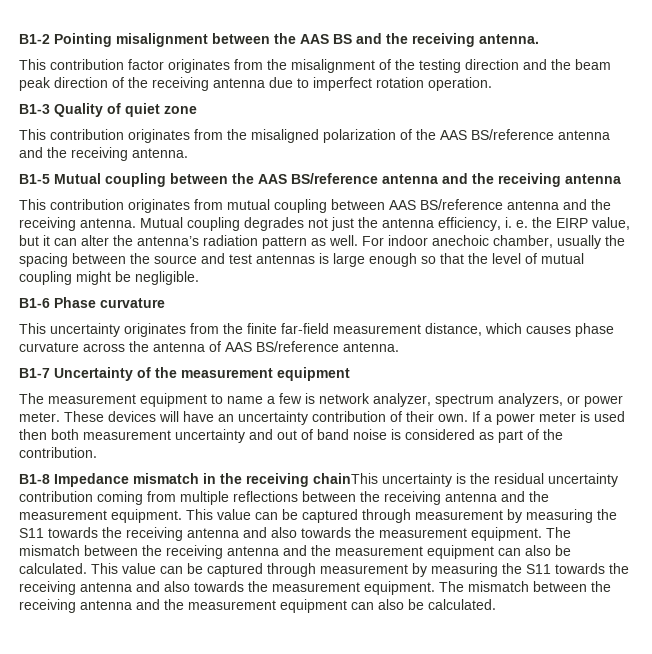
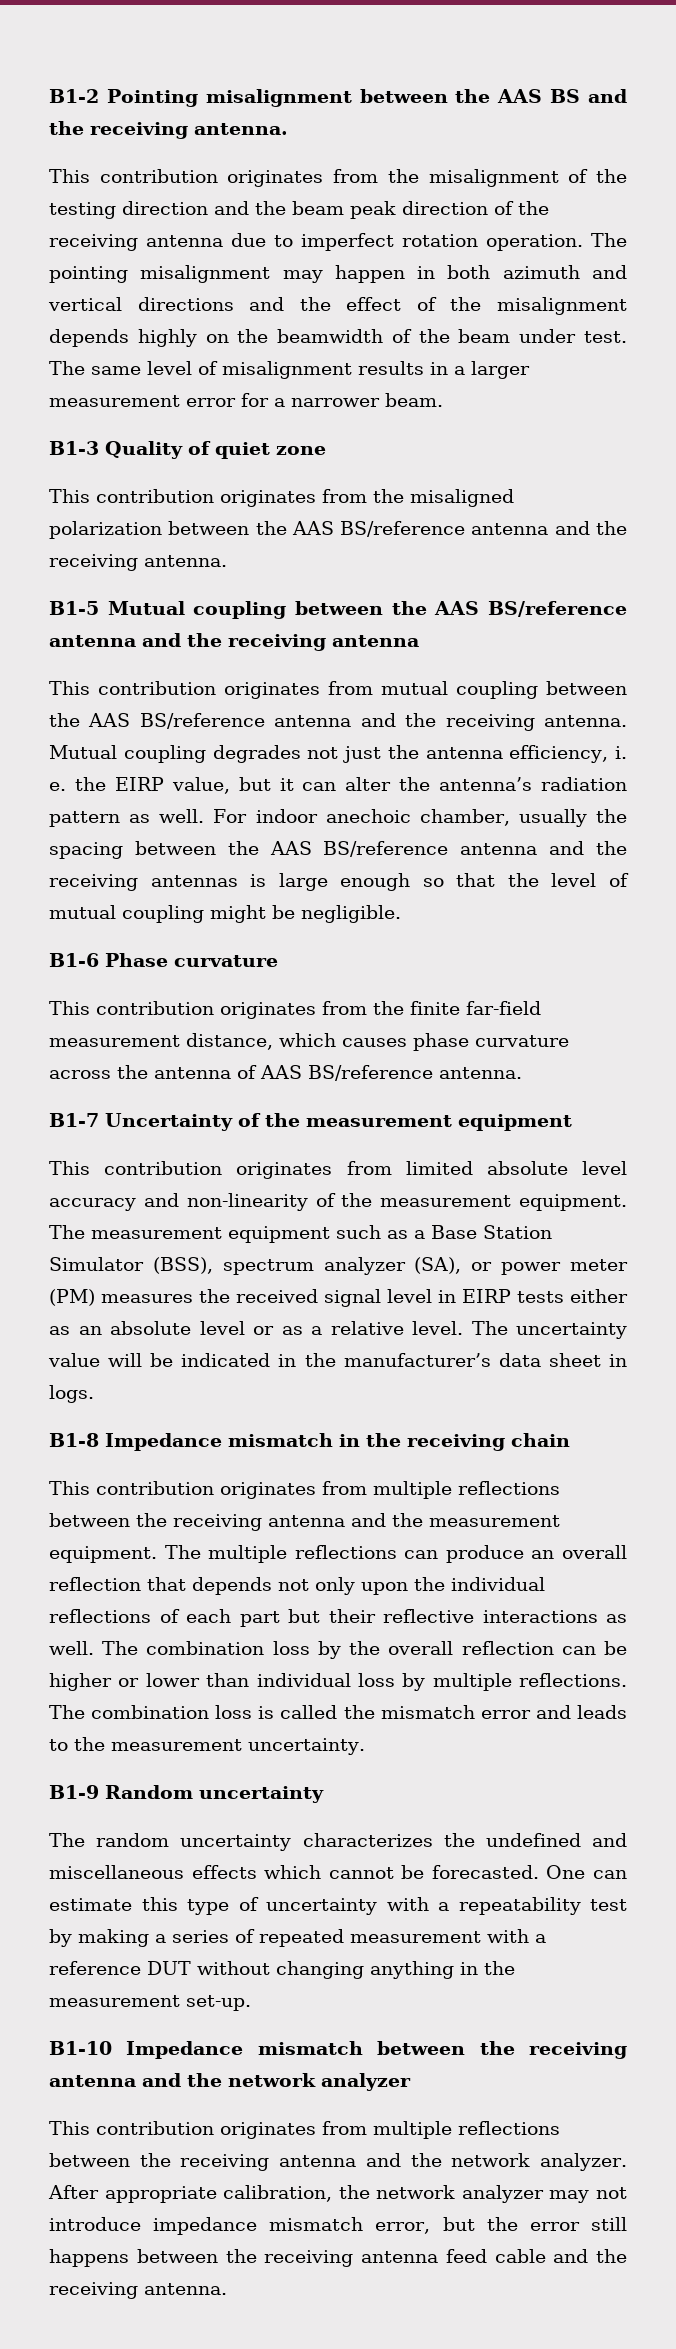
[128,59,164,70] factor -> (218, 176) none
(492, 84) none -> [591,233,627,247] [49,265,627,283] [48,297,627,315] [49,329,627,347] [49,361,530,379] [49,393,443,407] The pointing misalignment may happen in both azimuth and vertical directions and the effect of the misalignment depends highly on the beamwidth of the beam under test. The same level of misalignment results in a larger measurement error for a narrower beam.
[400,129,412,140] of -> [168,521,250,535] between
(385, 204) none -> [49,713,80,727] the
[154,253,252,264] source and test -> [269,841,627,857] [49,874,138,891] AAS BS/reference antenna and the receiving
[50,323,120,337] uncertainty -> [96,1001,214,1015] contribution
[19,393,623,407] [19,411,625,425] [19,429,563,443] [19,447,97,458] The measurement equipment to name a few is network analyzer, spectrum analyzers, or power meter. These devices will have an uncertainty contribution of their own. If a power meter is used then both measurement uncertainty and out of band noise is considered as part of the contribution. -> [49,1161,627,1179] [49,1193,627,1211] [49,1225,552,1243] [49,1257,628,1275] [49,1289,628,1307] [49,1321,627,1339] [48,1353,627,1367] [49,1385,94,1403] This contribution originates from limited absolute level accuracy and non-linearity of the measurement equipment. The measurement equipment such as a Base Station Simulator (BSS), spectrum analyzer (SA), or power meter (PM) measures the received signal level in EIRP tests either as an absolute level or as a relative level. The uncertainty value will be indicated in the manufacturer’s data sheet in logs.
[313,473,618,487] [19,491,143,505] chainThis uncertainty is the residual uncertainty contribution coming -> [511,1433,570,1447] [49,1481,316,1499] chain // This contribution originates
[186,509,617,523] [19,527,571,541] [19,545,571,559] [19,563,629,577] [19,581,611,595] [19,599,496,613] This value can be captured through measurement by measuring the S11 towards the receiving antenna and also towards the measurement equipment. The mismatch between the receiving antenna and the measurement equipment can also be calculated. This value can be captured through measurement by measuring the S11 towards the receiving antenna and also towards the measurement equipment. The mismatch between the receiving antenna and the measurement equipment can also be calculated. -> [164,1545,627,1563] [49,1577,545,1595] [49,1609,627,1627] [49,1641,627,1659] [49,1673,627,1691] [49,1705,627,1719] [49,1737,365,1755] [49,1785,324,1803] [49,1833,627,1851] [49,1865,627,1879] [49,1897,627,1915] [49,1929,546,1947] [49,1961,515,1979] [49,1995,251,2011] [49,2041,627,2059] [49,2073,411,2091] [49,2121,560,2139] [49,2153,628,2171] [48,2185,627,2203] [49,2217,628,2235] [49,2249,627,2267] [49,2282,227,2299] The multiple reflections can produce an overall reflection that depends not only upon the individual reflections of each part but their reflective interactions as well. The combination loss by the overall reflection can be higher or lower than individual loss by multiple reflections. The combination loss is called the mismatch error and leads to the measurement uncertainty. // B1-9 Random uncertainty // The random uncertainty characterizes the undefined and miscellaneous effects which cannot be forecasted. One can estimate this type of uncertainty with a repeatability test by making a series of repeated measurement with a reference DUT without changing anything in the measurement set-up. // B1-10 Impedance mismatch between the receiving antenna and the network analyzer // This contribution originates from multiple reflections between the receiving antenna and the network analyzer. After appropriate calibration, the network analyzer may not introduce impedance mismatch error, but the error still happens between the receiving antenna feed cable and the receiving antenna.

